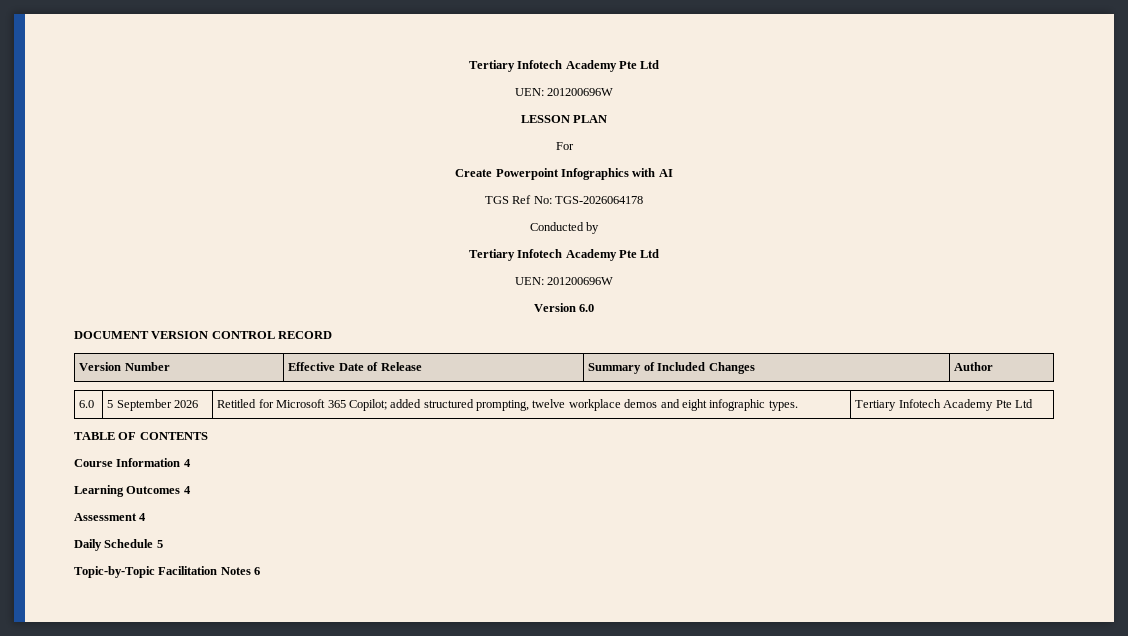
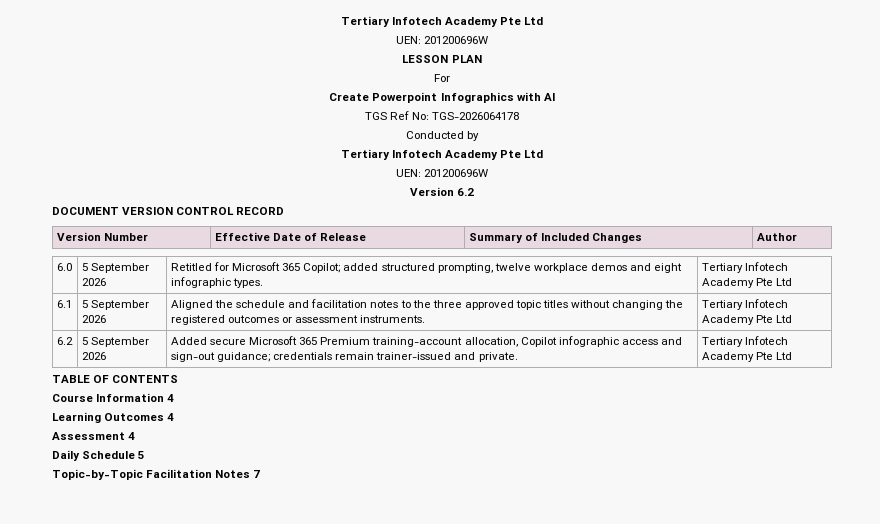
[579,304,595,312] 6.0 -> [457,188,475,196] 6.2
(1033, 403) none -> [56,300,72,308] [81,300,149,310] [81,315,106,323] [170,299,684,310] [170,315,426,325] [701,299,788,310] [701,315,793,325] [56,337,73,345] [81,337,149,347] [81,352,106,360] [170,336,682,347] [170,352,518,362] [701,336,788,347] [701,352,793,362] // 6.1 | 5 September 2026 | Aligned the schedule and facilitation notes to the three approved topic titles without changing the registered outcomes or assessment instruments. | Tertiary Infotech Academy Pte Ltd // 6.2 | 5 September 2026 | Added secure Microsoft 365 Premium training-account allocation, Copilot infographic access and sign-out guidance; credentials remain trainer-issued and private. | Tertiary Infotech Academy Pte Ltd
[254,567,261,575] 6 -> [253,470,261,478] 7

